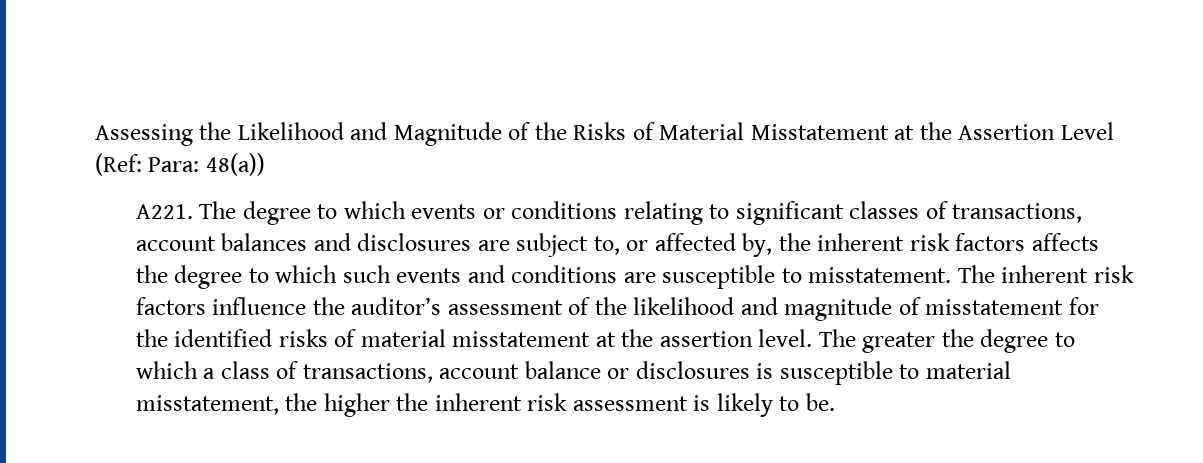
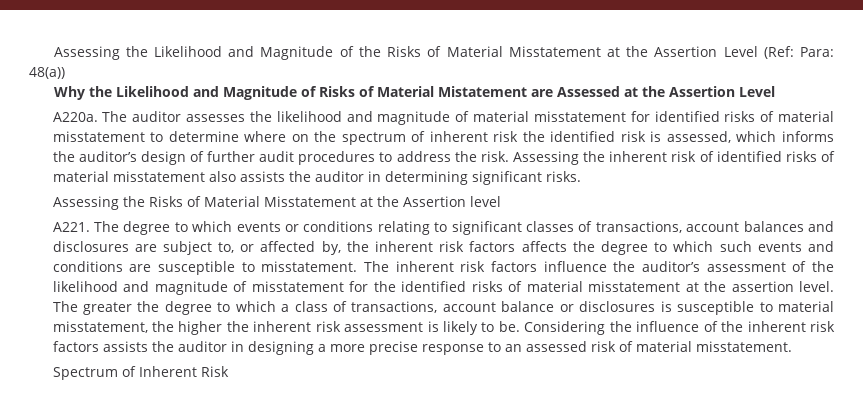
(265, 164) none -> [53,86,775,100] [52,111,834,125] [52,131,835,145] [52,151,836,165] [52,171,581,185] [52,196,501,210] // Why the Likelihood and Magnitude of Risks of Material Mistatement are Assessed at the Assertion Level // A220a. The auditor assesses the likelihood and magnitude of material misstatement for identified risks of material misstatement to determine where on the spectrum of inherent risk the identified risk is assessed, which informs the auditor’s design of further audit procedures to address the risk. Assessing the inherent risk of identified risks of material misstatement also assists the auditor in determining significant risks. // Assessing the Risks of Material Misstatement at the Assertion level
(835, 402) none -> [524,321,835,335] [52,341,792,355] [52,366,229,380] Considering the influence of the inherent risk factors assists the auditor in designing a more precise response to an assessed risk of material misstatement. // Spectrum of Inherent Risk

